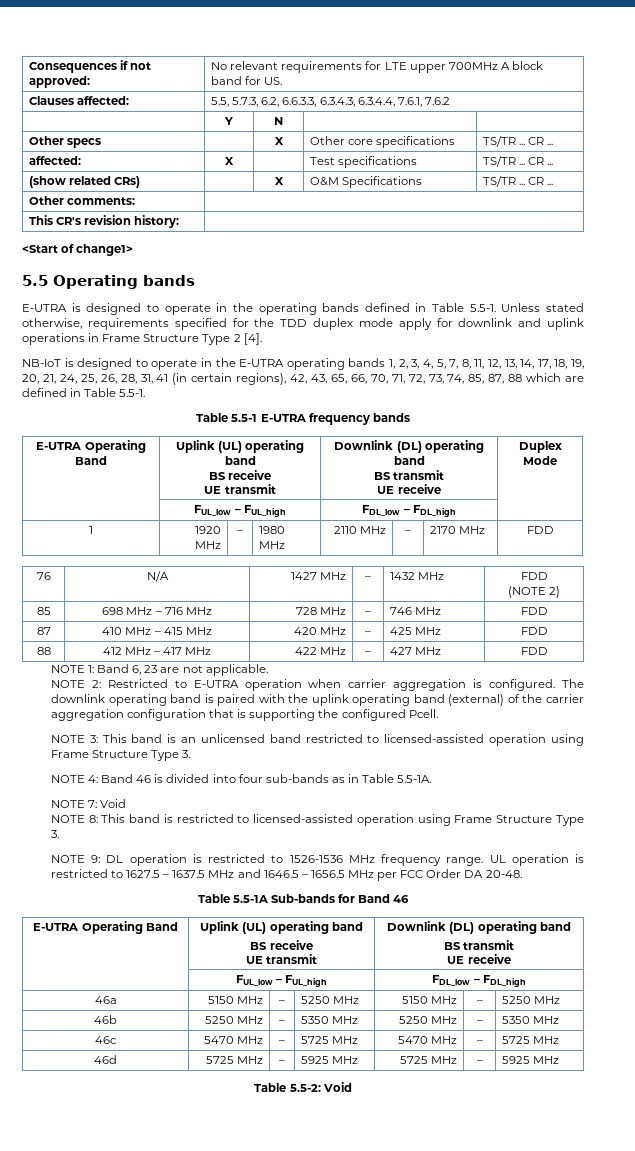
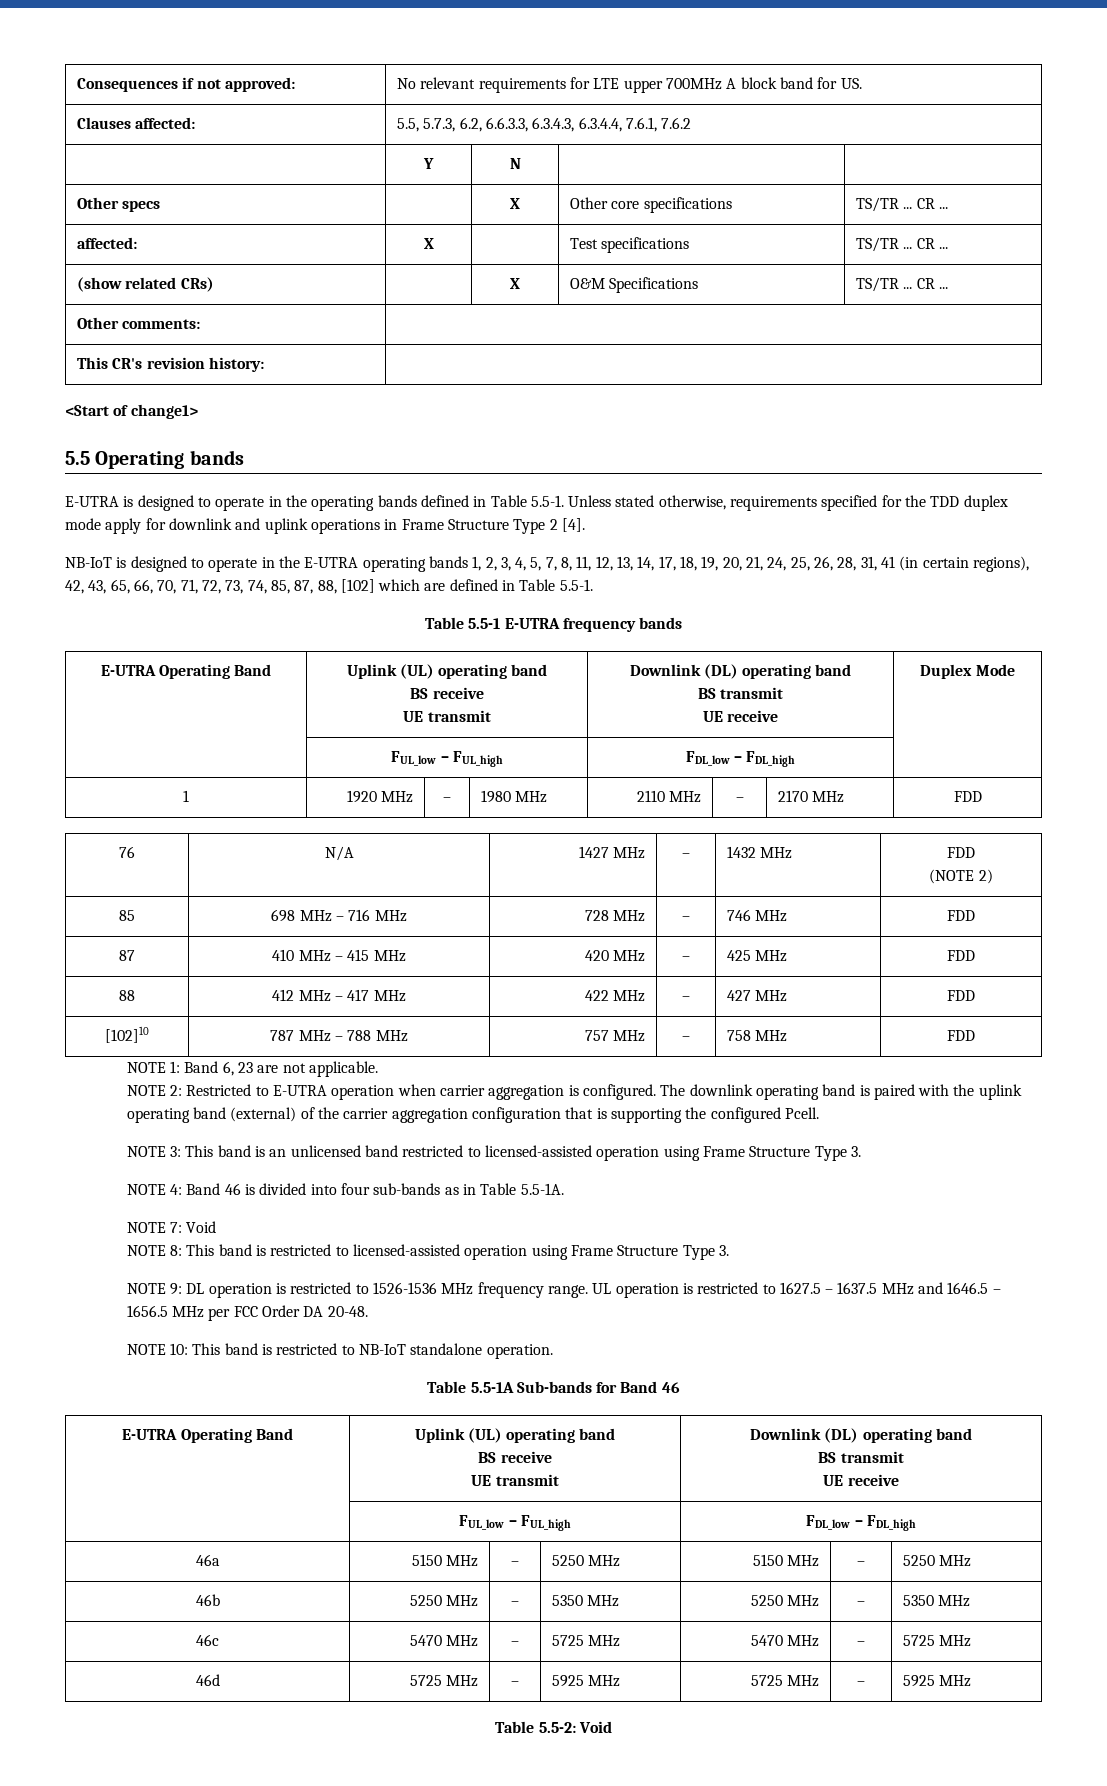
[508,374,523,382] 88 -> [317,579,375,594] 88, [102]
(548, 651) none -> [105,1026,149,1043] [270,1030,408,1042] [584,1030,646,1042] [682,1036,690,1041] [726,1030,788,1042] [946,1030,975,1041] // [102]10 | 787 MHz – 788 MHz | 757 MHz | – | 758 MHz | FDD
(522, 874) none -> [126,1343,553,1359] // NOTE 10: This band is restricted to NB-IoT standalone operation.

